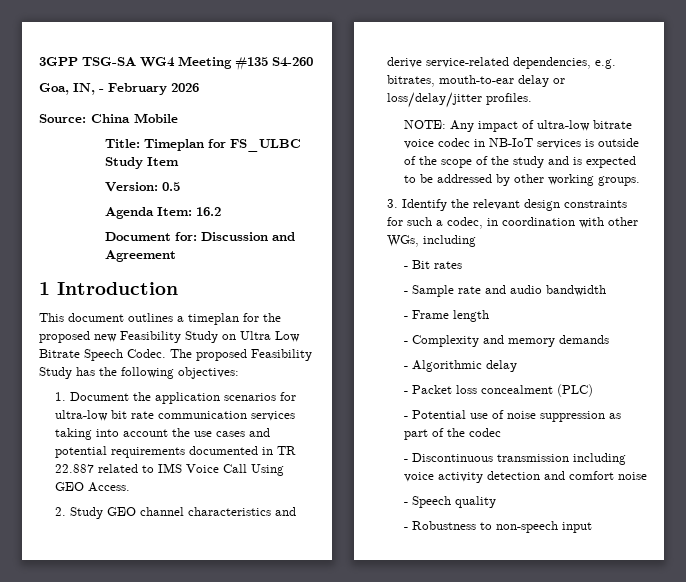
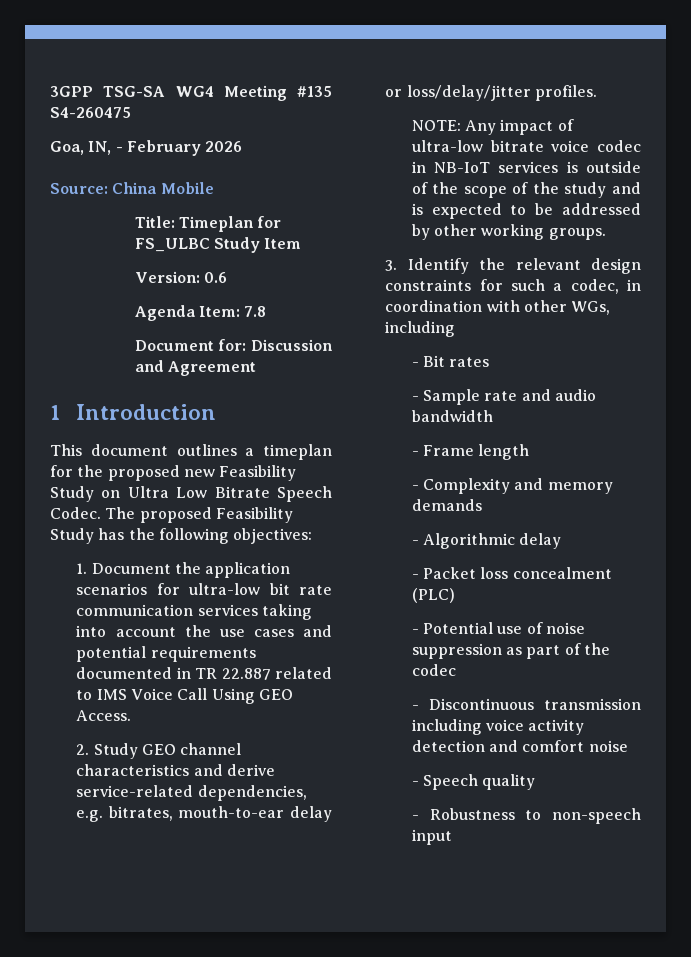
[272,57,313,67] S4-260 -> [50,107,131,118] S4-260475
[161,182,180,191] 0.5 -> [203,272,227,283] 0.6
[195,207,221,216] 16.2 -> [244,306,267,317] 7.8

